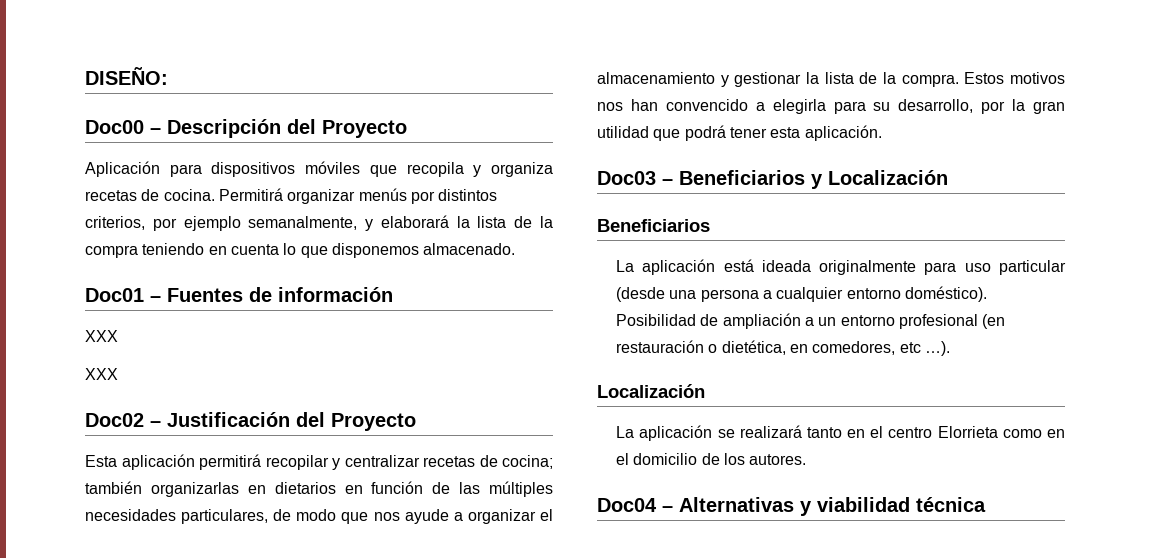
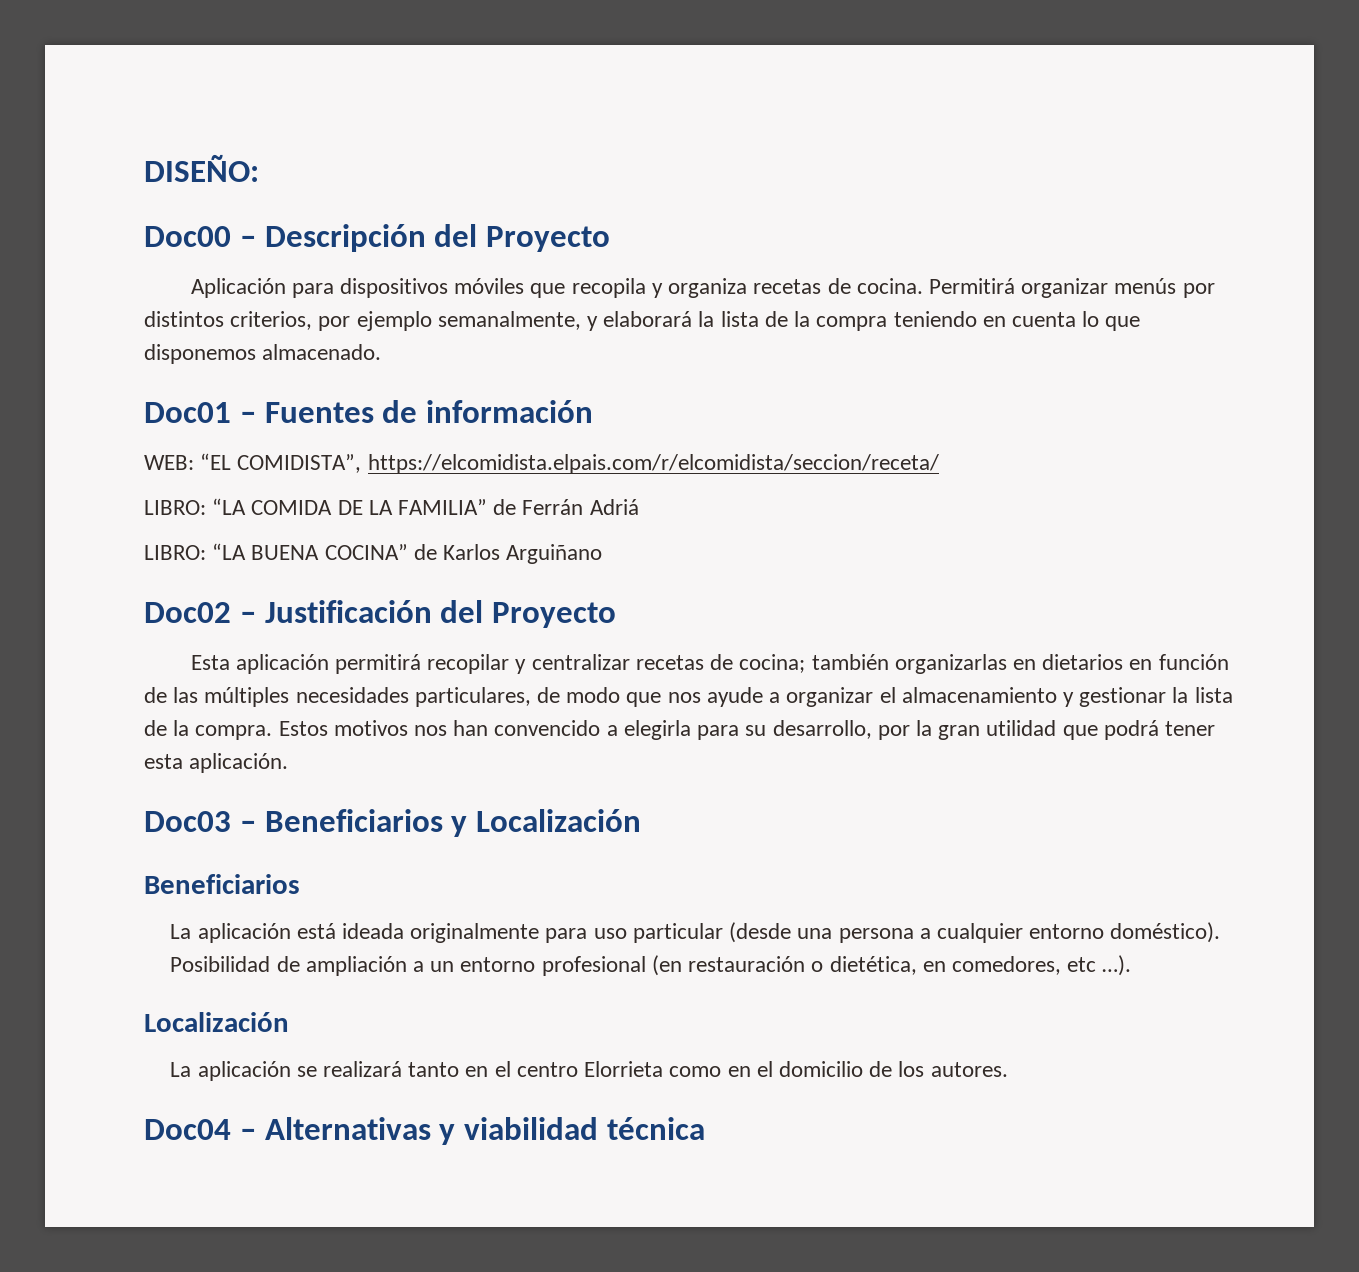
[85,330,118,342] [85,368,118,380] XXX // XXX -> [144,453,939,474] [144,498,639,515] [144,543,603,564] WEB: “EL COMIDISTA”, https://elcomidista.elpais.com/r/elcomidista/seccion/receta/ // LIBRO: “LA COMIDA DE LA FAMILIA” de Ferrán Adriá // LIBRO: “LA BUENA COCINA” de Karlos Arguiñano

